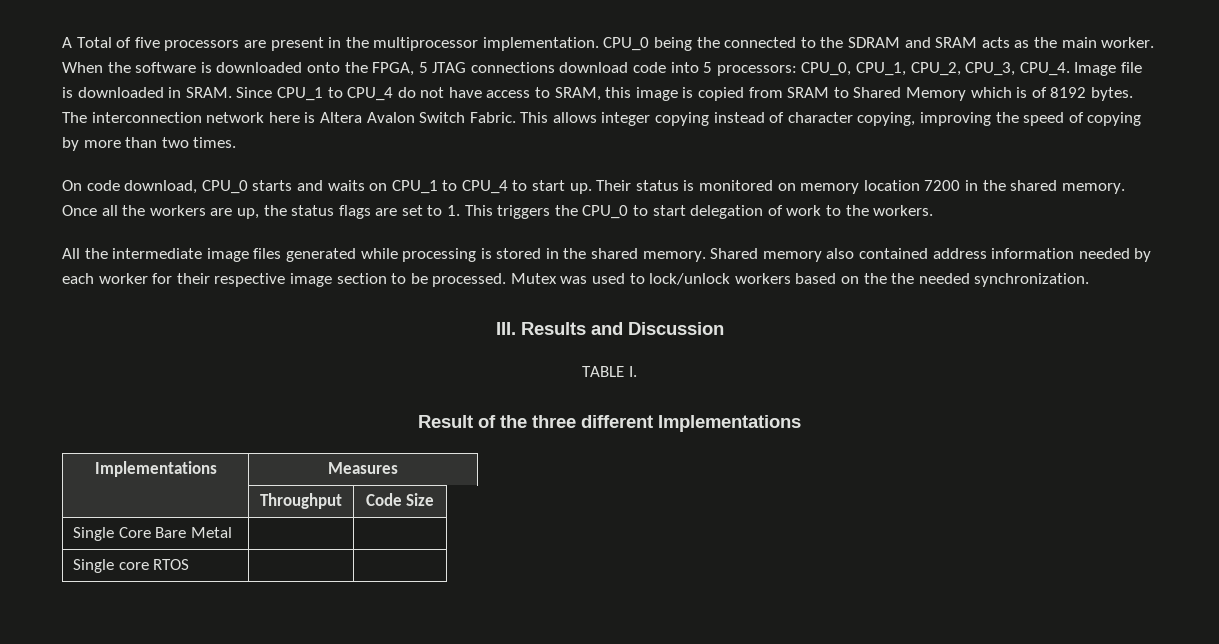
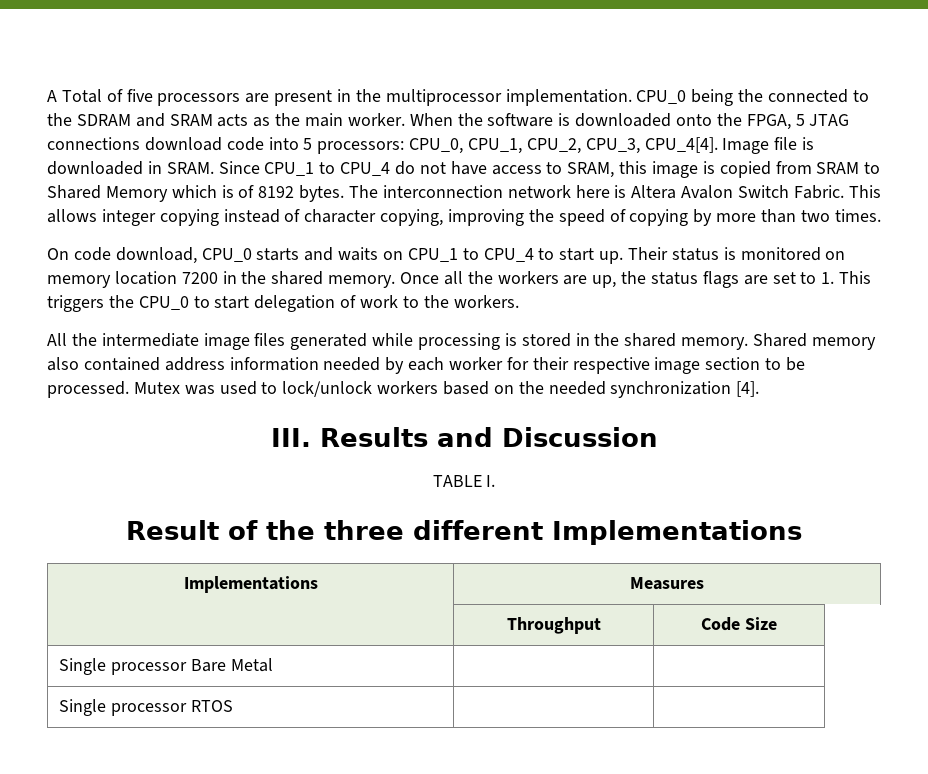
[1019,62,1070,76] CPU_4. -> [644,137,718,153] CPU_4[4].
[891,273,1090,287] the needed synchronization. -> [548,381,760,398] needed synchronization [4].
[118,527,151,538] Core -> [110,662,187,675] processor
[118,562,149,570] core -> [110,703,187,716] processor

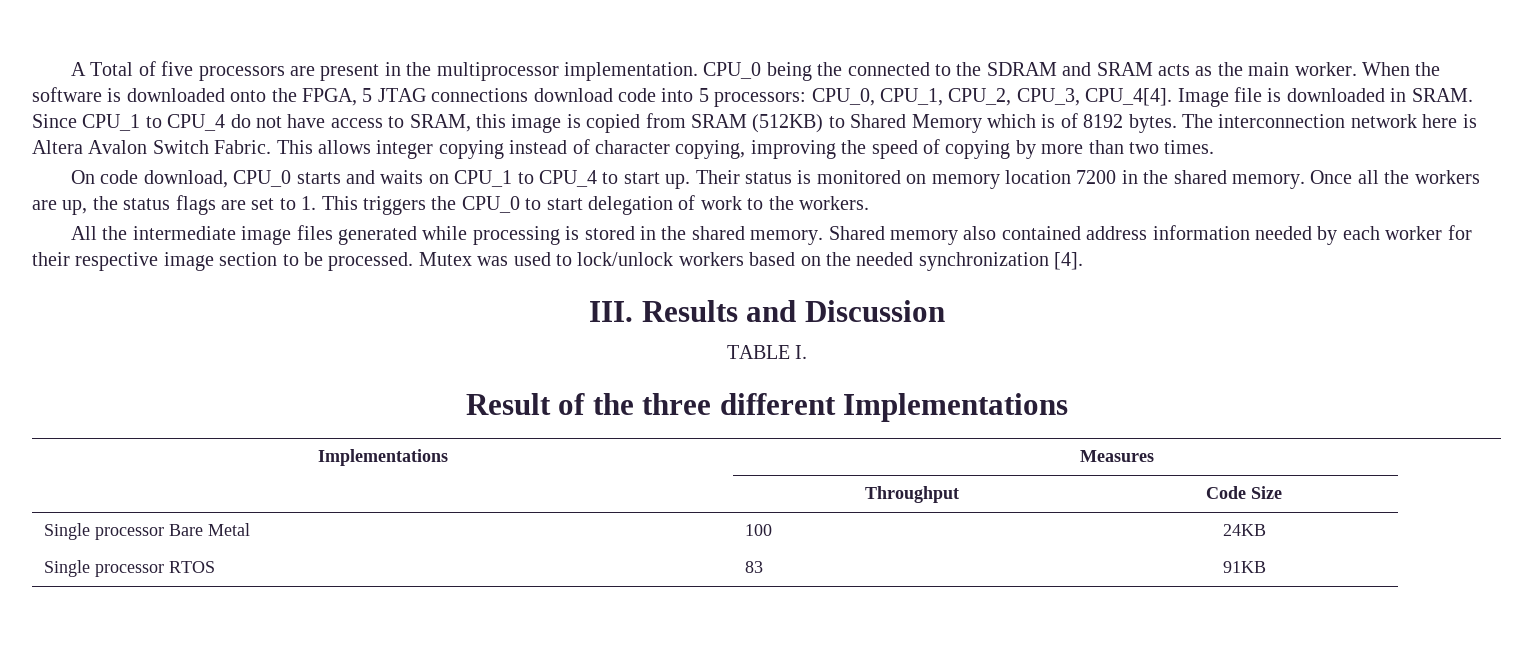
(860, 168) none -> [752,114,824,133] (512KB)
(273, 665) | -> [745,524,773,536] [1222,524,1266,536] 100 | 24KB
(233, 706) | -> [745,561,764,573] [1222,561,1266,573] 83 | 91KB

